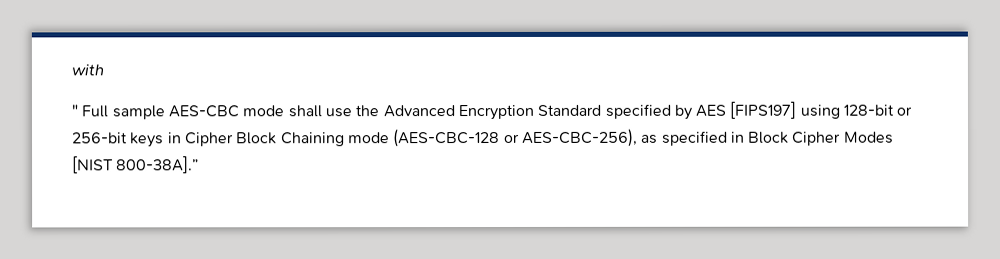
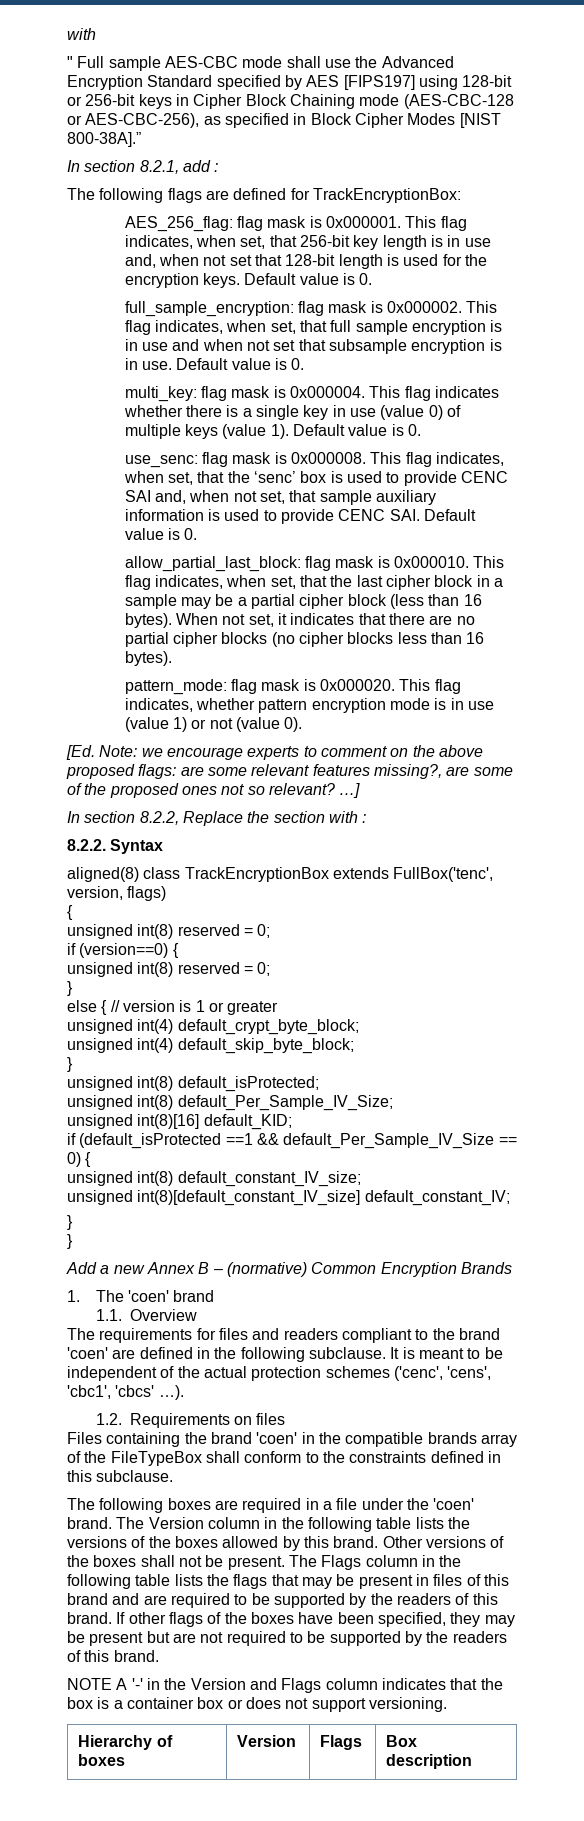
(200, 165) none -> [67,160,219,174] [67,188,461,203] [124,216,467,232] [124,235,491,250] [124,254,487,269] [124,273,373,288] [124,301,498,317] [124,320,503,335] [124,339,502,354] [124,358,305,370] [124,386,499,402] [123,405,461,420] [124,424,421,439] [124,452,504,468] [123,471,508,486] [124,490,436,505] [124,509,476,524] [124,528,198,540] [124,556,505,572] [124,575,503,590] [124,594,482,609] [124,613,475,628] [124,632,485,647] [124,651,172,666] [124,679,461,695] [124,698,494,713] [124,717,303,732] [66,745,483,760] [66,764,513,779] [67,783,361,798] [67,811,367,826] [67,839,164,854] [67,867,494,882] [67,886,167,901] [67,905,73,920] [67,924,271,939] [67,943,179,958] [67,962,271,977] [67,981,73,996] [67,1000,279,1015] [67,1019,359,1035] [67,1038,354,1054] [67,1057,73,1072] [67,1076,319,1092] [67,1095,393,1111] [67,1114,292,1130] [67,1133,517,1149] [67,1152,92,1167] [67,1171,361,1187] [67,1190,510,1206] [67,1215,73,1230] [67,1234,73,1249] [66,1262,512,1277] [67,1290,215,1302] [95,1309,197,1321] [67,1328,500,1343] [67,1347,503,1362] [67,1366,492,1381] [67,1385,184,1400] [95,1413,286,1428] [67,1432,517,1447] [67,1451,501,1466] [67,1470,174,1482] [67,1498,475,1513] [67,1517,470,1532] [67,1536,505,1551] [67,1555,462,1570] [67,1574,509,1589] [67,1593,498,1608] [67,1612,515,1627] [67,1631,507,1646] [67,1650,159,1662] [67,1678,503,1693] [67,1697,447,1712] [78,1735,173,1750] [78,1754,126,1766] [237,1735,297,1747] [320,1735,363,1750] [386,1735,418,1747] [386,1754,473,1769] // In section 8.2.1, add : // The following flags are defined for TrackEncryptionBox: // AES_256_flag: flag mask is 0x000001. This flag indicates, when set, that 256-bit key length is in use and, when not set that 128-bit length is used for the encryption keys. Default value is 0. // full_sample_encryption: flag mask is 0x000002. This flag indicates, when set, that full sample encryption is in use and when not set that subsample encryption is in use. Default value is 0. // multi_key: flag mask is 0x000004. This flag indicates whether there is a single key in use (value 0) of multiple keys (value 1). Default value is 0. // use_senc: flag mask is 0x000008. This flag indicates, when set, that the ‘senc’ box is used to provide CENC SAI and, when not set, that sample auxiliary information is used to provide CENC SAI. Default value is 0. // allow_partial_last_block: flag mask is 0x000010. This flag indicates, when set, that the last cipher block in a sample may be a partial cipher block (less than 16 bytes). When not set, it indicates that there are no partial cipher blocks (no cipher blocks less than 16 bytes). // pattern_mode: flag mask is 0x000020. This flag indicates, whether pattern encryption mode is in use (value 1) or not (value 0). // [Ed. Note: we encourage experts to comment on the above proposed flags: are some relevant features missing?, are some of the proposed ones not so relevant? …] // In section 8.2.2, Replace the section with : // 8.2.2. Syntax // aligned(8) class TrackEncryptionBox extends FullBox('tenc', version, flags) // { // unsigned int(8) reserved = 0; // if (version==0) { // unsigned int(8) reserved = 0; // } // else { // version is 1 or greater // unsigned int(4) default_crypt_byte_block; // unsigned int(4) default_skip_byte_block; // } // unsigned int(8) default_isProtected; // unsigned int(8) default_Per_Sample_IV_Size; // unsigned int(8)[16] default_KID; // if (default_isProtected ==1 && default_Per_Sample_IV_Size == 0) { // unsigned int(8) default_constant_IV_size; // unsigned int(8)[default_constant_IV_size] default_constant_IV; // } // } // Add a new Annex B – (normative) Common Encryption Brands // 1. The 'coen' brand // 1.1. Overview // The requirements for files and readers compliant to the brand 'coen' are defined in the following subclause. It is meant to be independent of the actual protection schemes ('cenc', 'cens', 'cbc1', 'cbcs' …). // 1.2. Requirements on files // Files containing the brand 'coen' in the compatible brands array of the FileTypeBox shall conform to the constraints defined in this subclause. // The following boxes are required in a file under the 'coen' brand. The Version column in the following table lists the versions of the boxes allowed by this brand. Other versions of the boxes shall not be present. The Flags column in the following table lists the flags that may be present in files of this brand and are required to be supported by the readers of this brand. If other flags of the boxes have been specified, they may be present but are not required to be supported by the readers of this brand. // NOTE A '-' in the Version and Flags column indicates that the box is a container box or does not support versioning. // Hierarchy of boxes | Version | Flags | Box description

